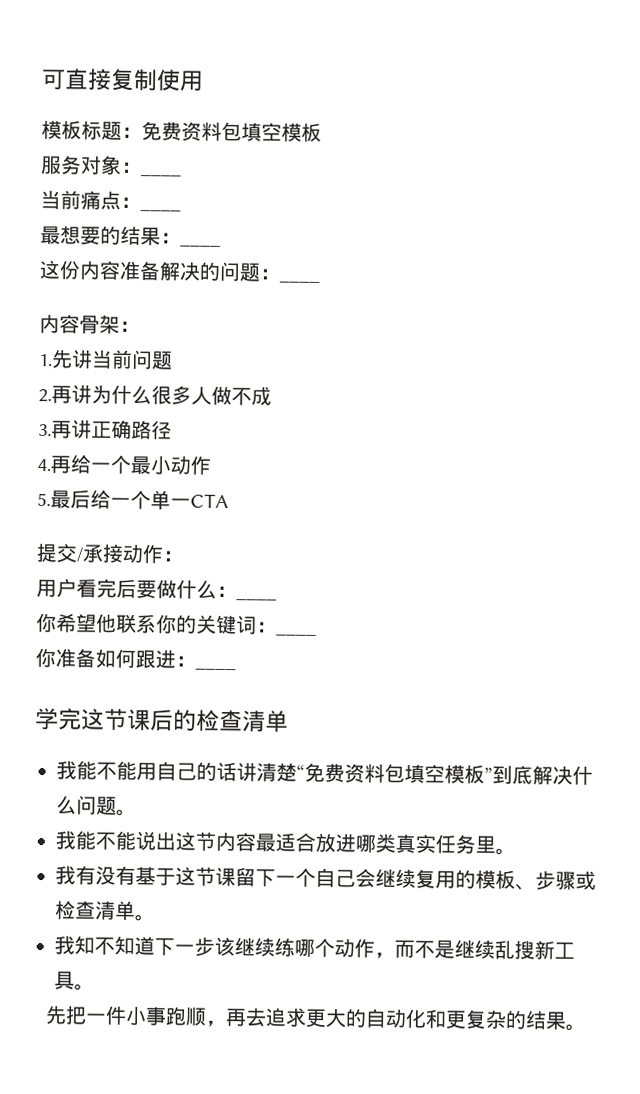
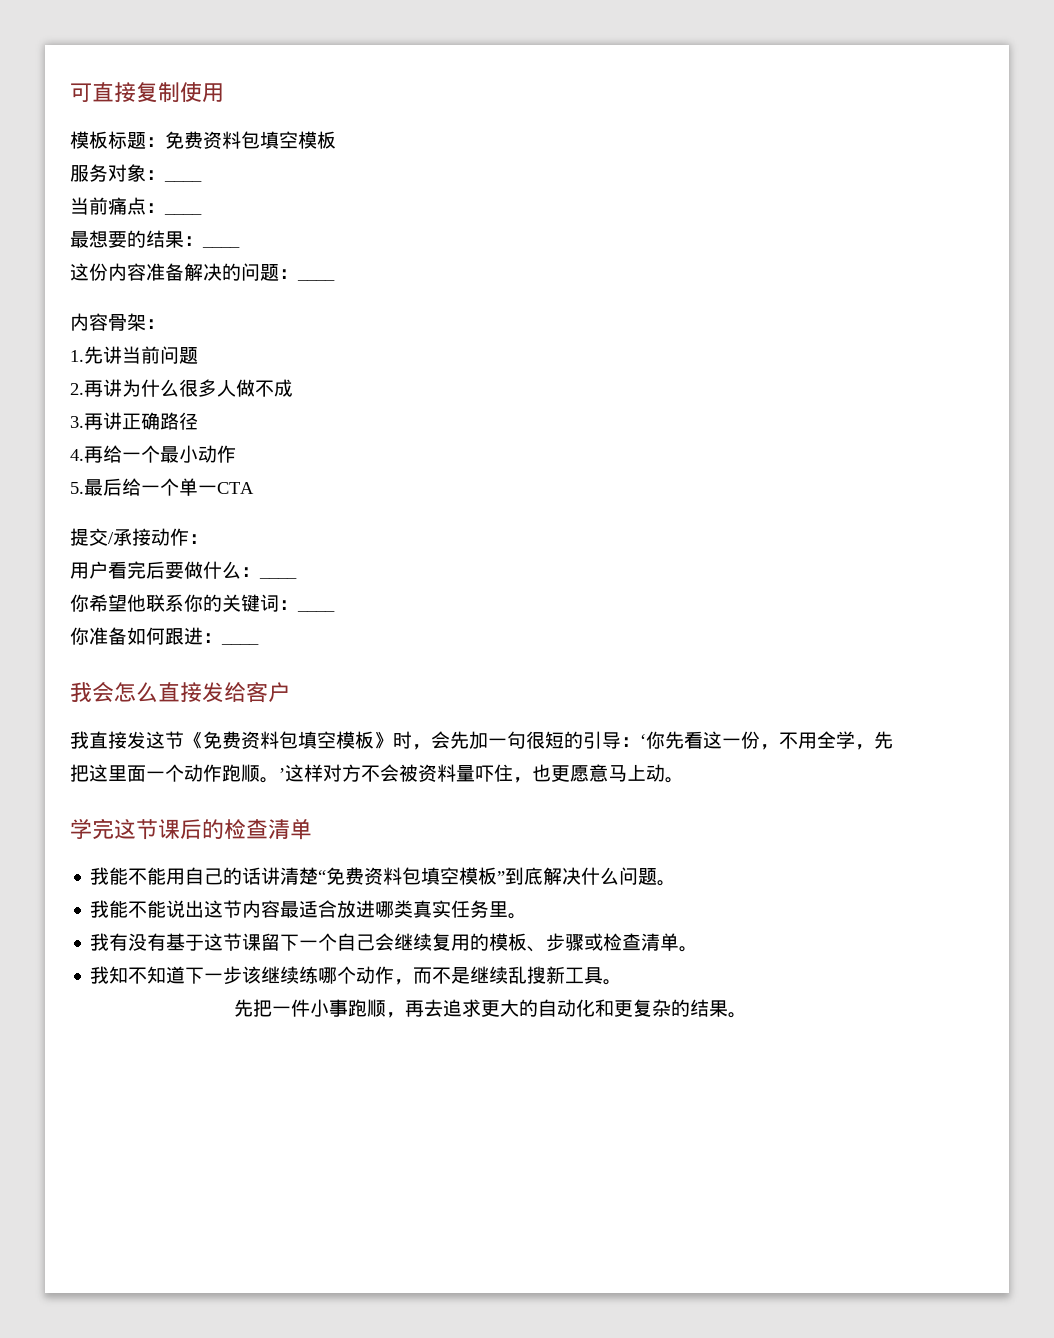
(236, 668) none -> [70,682,290,703] [70,731,893,750] [70,764,684,783] // 我会怎么直接发给客户 // 我直接发这节《免费资料包填空模板》时，会先加一句很短的引导：‘你先看这一份，不用全学，先把这里面一个动作跑顺。’这样对方不会被资料量吓住，也更愿意马上动。

